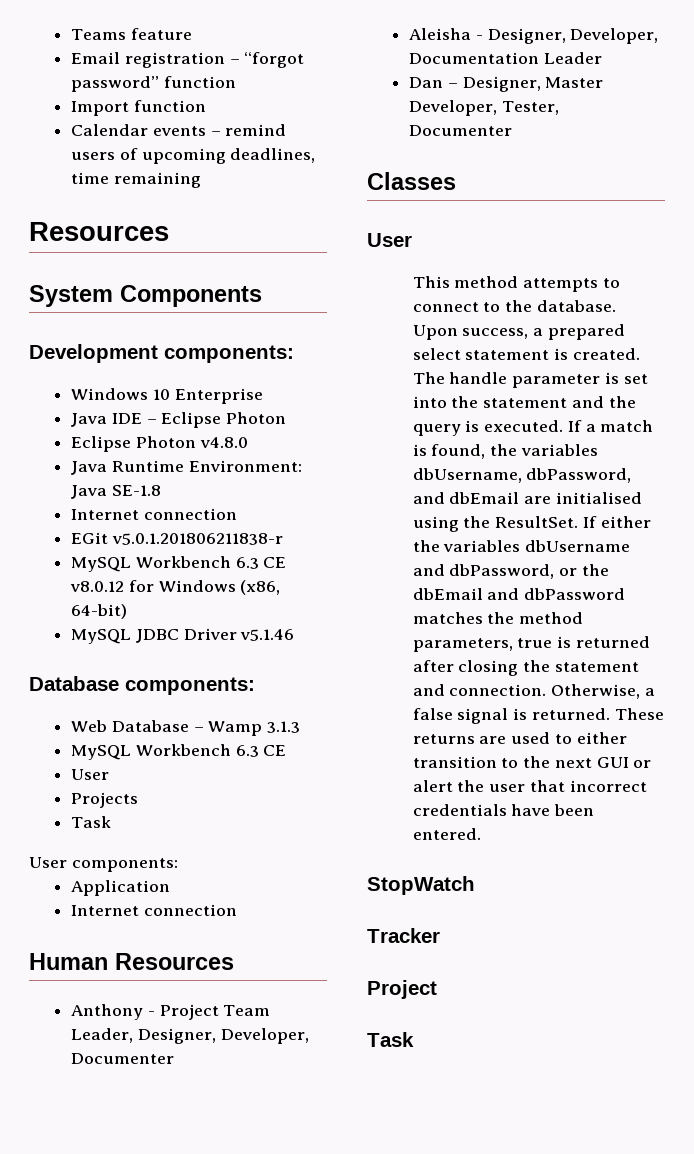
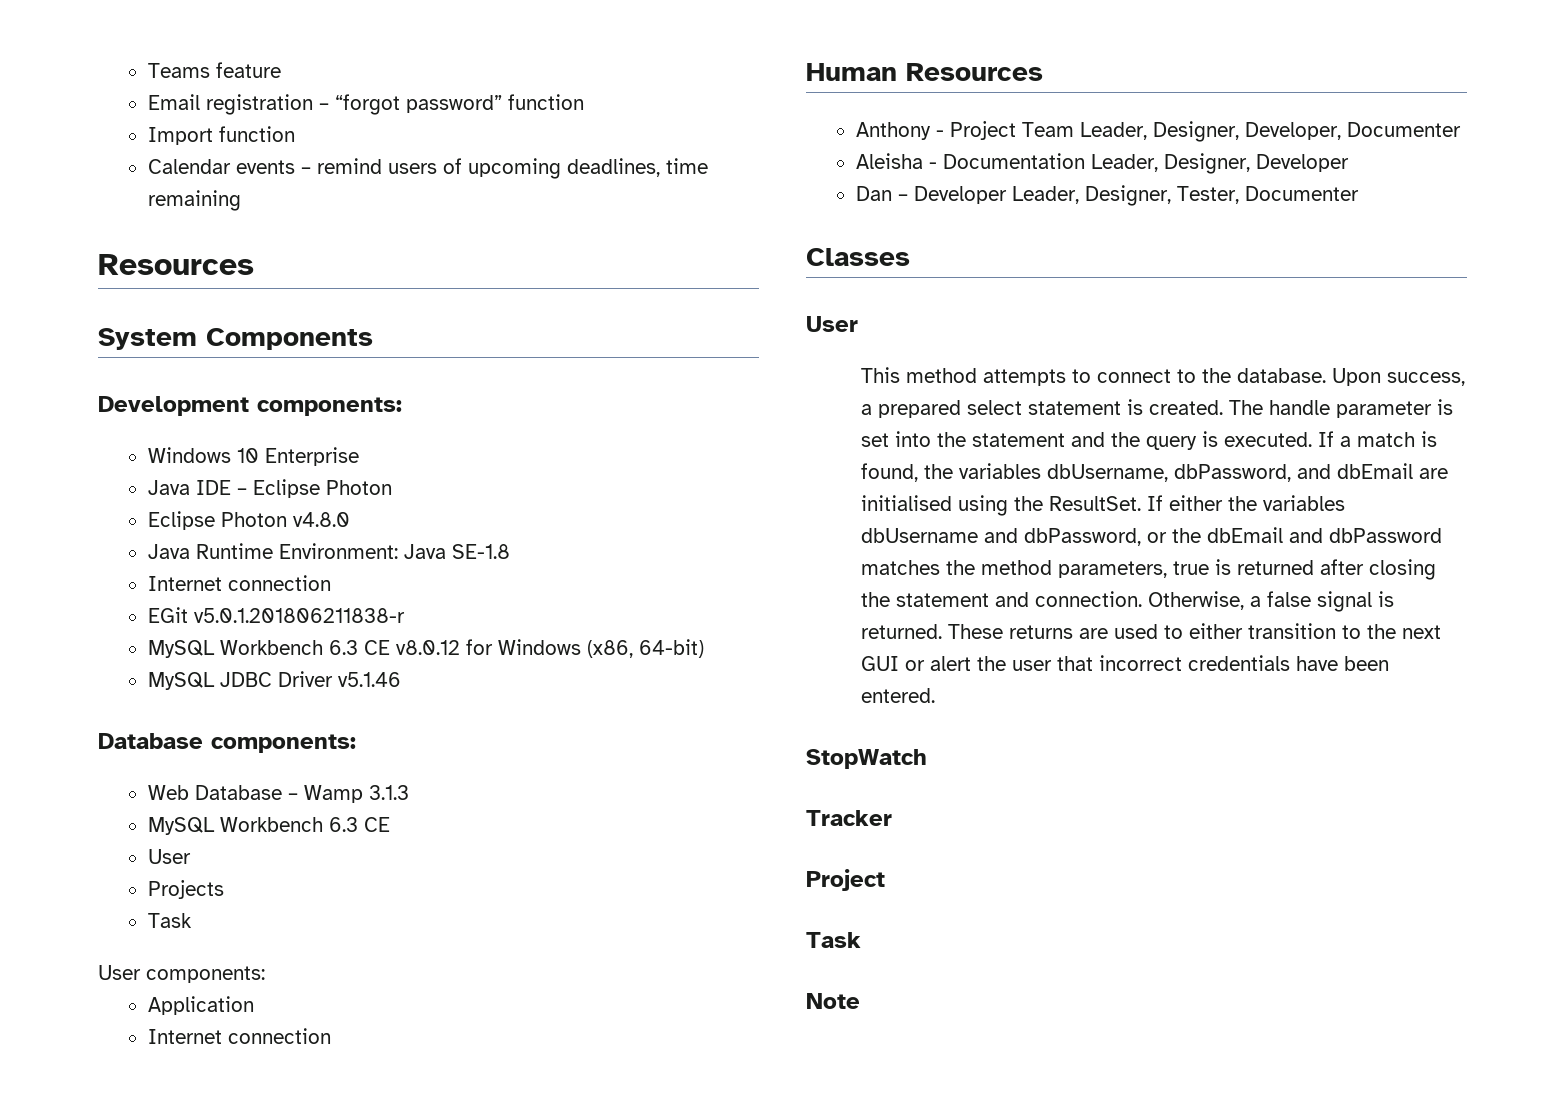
[487,28,659,44] [409,52,602,64] Designer, Developer, Documentation Leader -> [942,153,1349,174] Documentation Leader, Designer, Developer
[462,76,604,92] [409,100,498,116] Designer, Master Developer, -> [913,185,1171,206] Developer Leader, Designer,
(414, 1039) none -> [806,993,860,1009] // Note

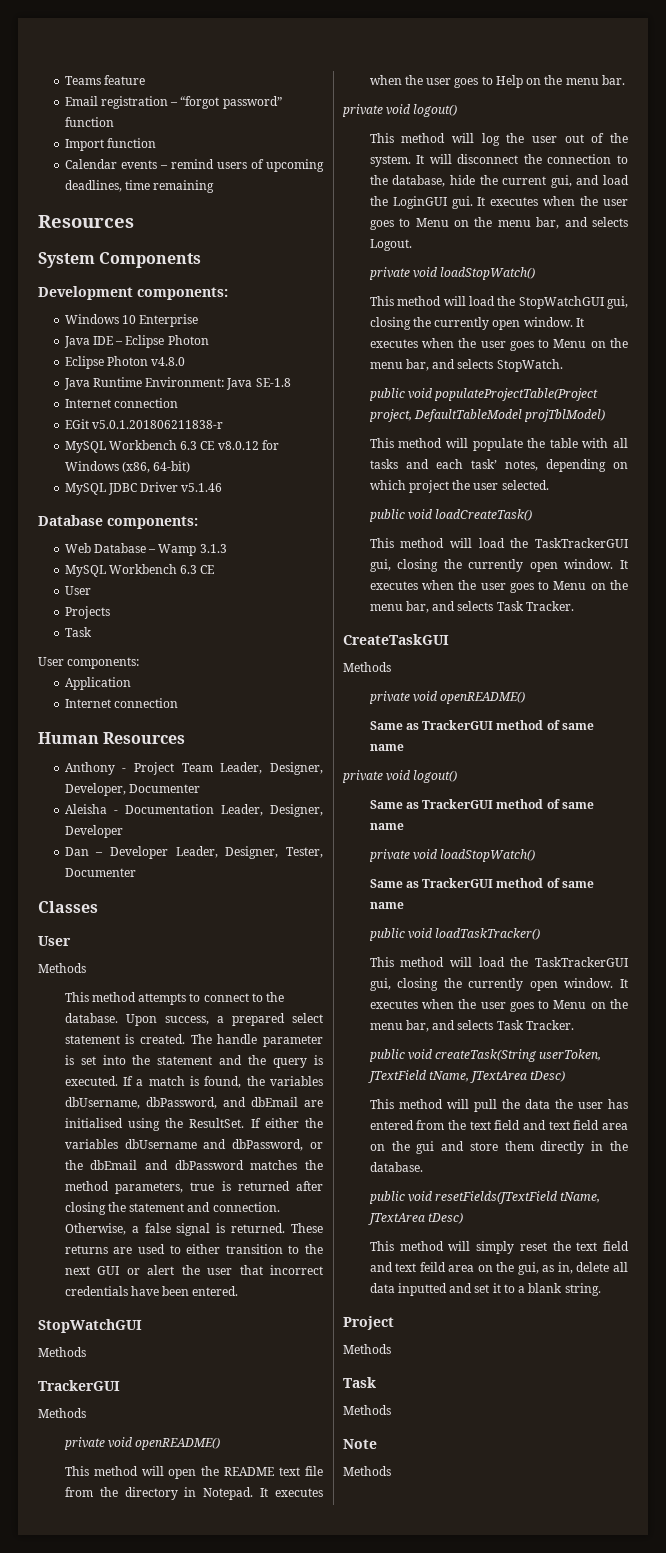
(858, 324) none -> [38,963,86,973] // Methods
[806,749,927,769] [806,810,892,826] [806,869,885,891] [806,932,861,948] StopWatch // Tracker // Project // Task -> [38,1319,142,1333] [38,1347,86,1357] [38,1380,120,1391] [38,1408,86,1418] [63,1437,221,1450] [64,1466,323,1479] [64,1487,323,1500] [369,75,625,88] [342,104,458,117] [369,133,628,146] [369,154,628,167] [369,175,629,188] [369,196,628,209] [369,217,628,230] [369,239,412,251] [368,267,536,280] [369,296,628,309] [369,317,584,330] [369,338,628,351] [369,359,563,372] [368,388,599,401] [368,409,606,422] [369,438,628,451] [369,459,628,472] [369,480,549,493] [368,509,533,522] [369,538,628,548] [369,559,628,572] [369,580,628,593] [369,601,574,613] [343,634,449,645] [343,662,391,672] [368,691,526,704] [369,720,594,730] [369,744,404,751] [342,770,458,783] [369,799,594,809] [369,823,404,830] [368,849,536,862] [369,878,594,888] [369,902,404,909] [368,928,541,941] [369,957,628,967] [369,978,628,991] [369,999,628,1012] [369,1020,574,1032] [368,1049,602,1062] [367,1070,566,1083] [369,1099,628,1112] [369,1120,628,1130] [369,1141,628,1154] [369,1162,423,1172] [368,1191,601,1204] [367,1212,463,1225] [369,1241,629,1254] [369,1262,628,1275] [369,1283,601,1296] [343,1316,394,1330] [343,1344,391,1354] [343,1377,376,1388] [343,1405,391,1415] StopWatchGUI // Methods // TrackerGUI // Methods // private void openREADME() // This method will open the README text file from the directory in Notepad. It executes when the user goes to Help on the menu bar. // private void logout() // This method will log the user out of the system. It will disconnect the connection to the database, hide the current gui, and load the LoginGUI gui. It executes when the user goes to Menu on the menu bar, and selects Logout. // private void loadStopWatch() // This method will load the StopWatchGUI gui, closing the currently open window. It executes when the user goes to Menu on the menu bar, and selects StopWatch. // public void populateProjectTable(Project project, DefaultTableModel projTblModel) // This method will populate the table with all tasks and each task’ notes, depending on which project the user selected. // public void loadCreateTask() // This method will load the TaskTrackerGUI gui, closing the currently open window. It executes when the user goes to Menu on the menu bar, and selects Task Tracker. // CreateTaskGUI // Methods // private void openREADME() // Same as TrackerGUI method of same name // private void logout() // Same as TrackerGUI method of same name // private void loadStopWatch() // Same as TrackerGUI method of same name // public void loadTaskTracker() // This method will load the TaskTrackerGUI gui, closing the currently open window. It executes when the user goes to Menu on the menu bar, and selects Task Tracker. // public void createTask(String userToken, JTextField tName, JTextArea tDesc) // This method will pull the data the user has entered from the text field and text field area on the gui and store them directly in the database. // public void resetFields(JTextField tName, JTextArea tDesc) // This method will simply reset the text field and text feild area on the gui, as in, delete all data inputted and set it to a blank string. // Project // Methods // Task // Methods
(860, 1001) none -> [343,1466,391,1476] // Methods

